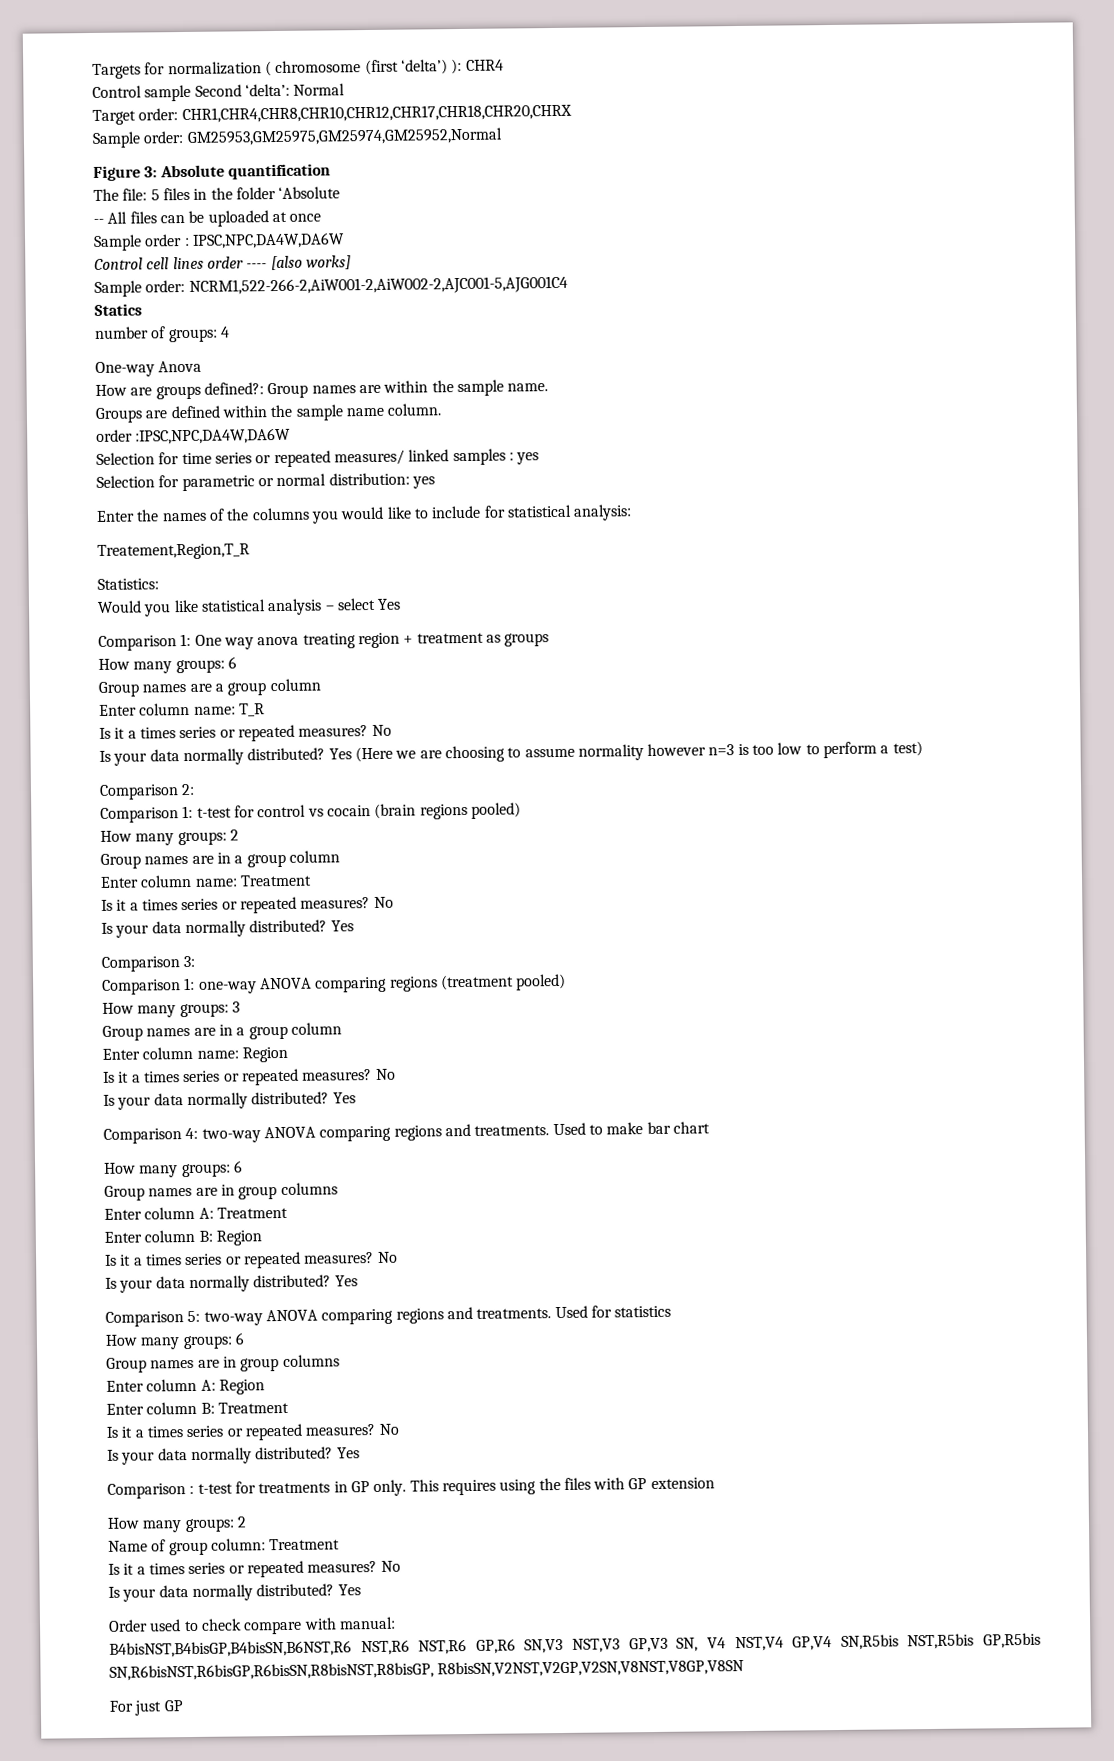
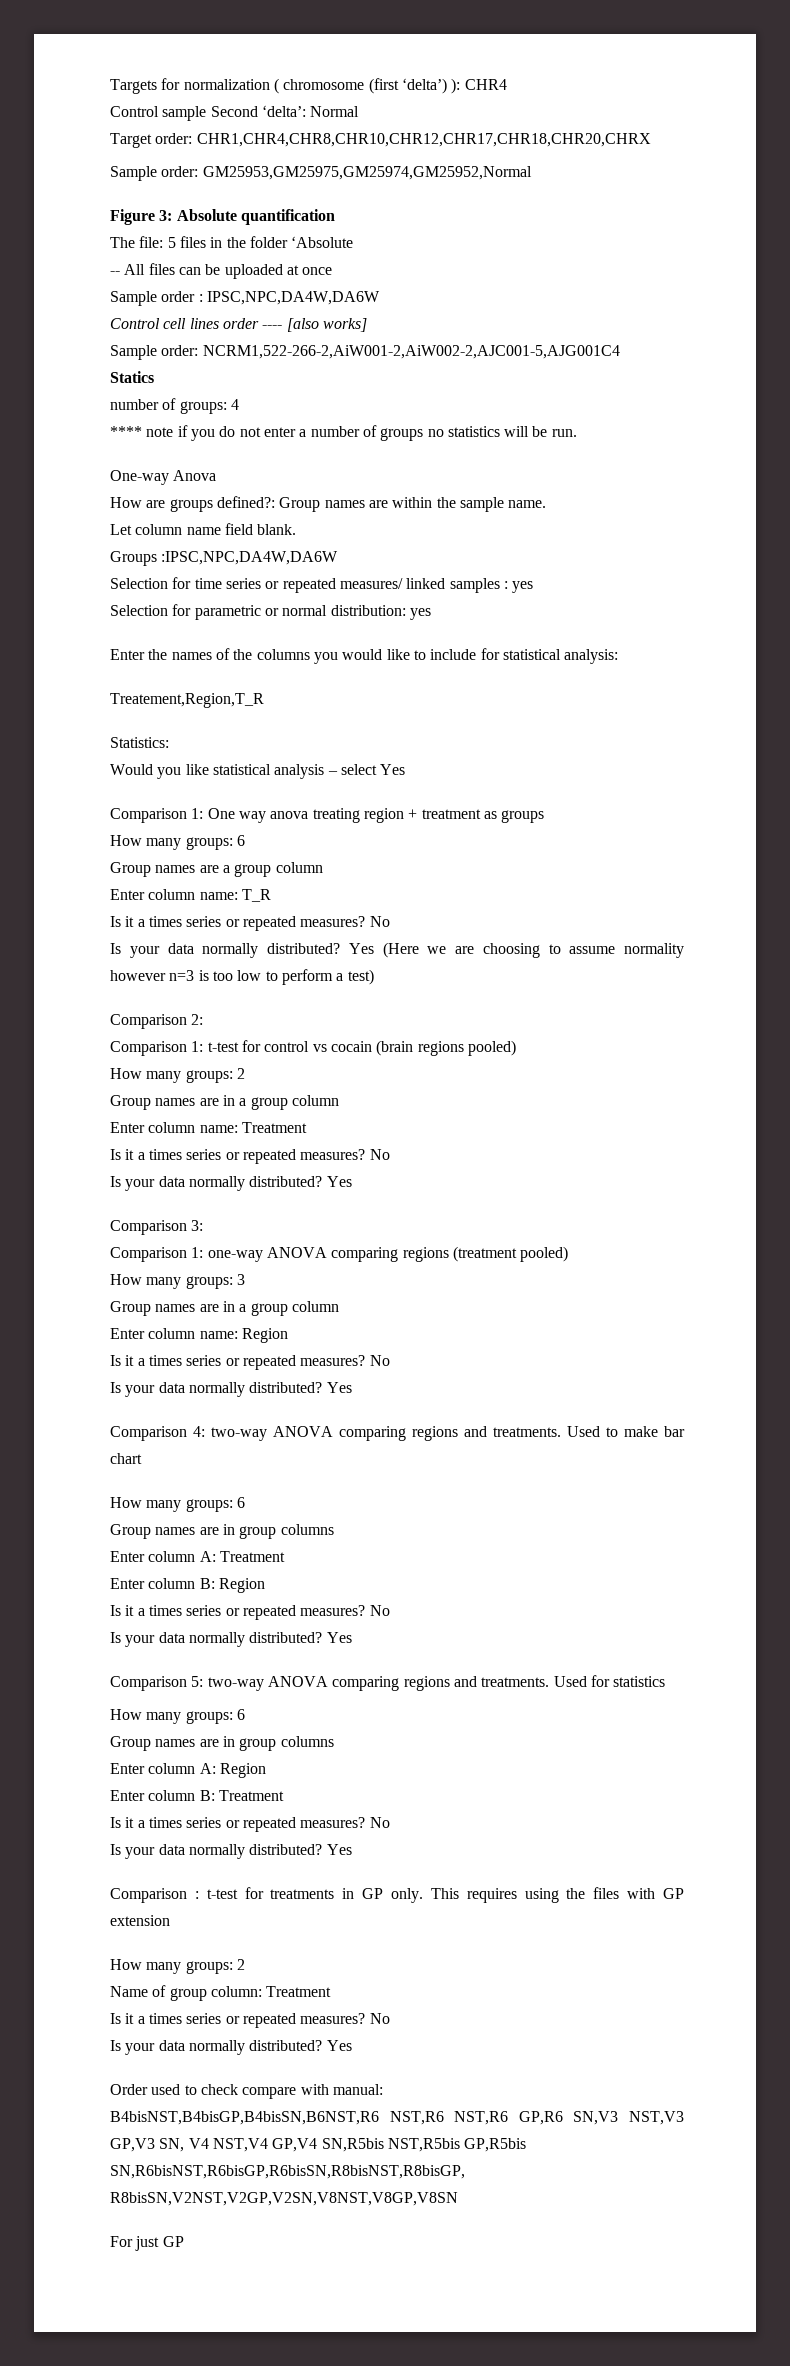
(230, 332) none -> [110,425,577,441] // **** note if you do not enter a number of groups no statistics will be run.
[95,403,442,423] [96,429,133,442] Groups are defined within the sample name column. // order -> [110,523,297,535] [110,551,157,566] Let column name field blank. // Groups

